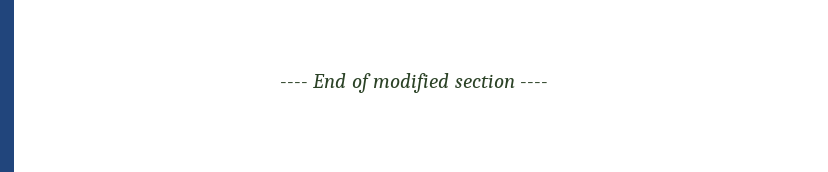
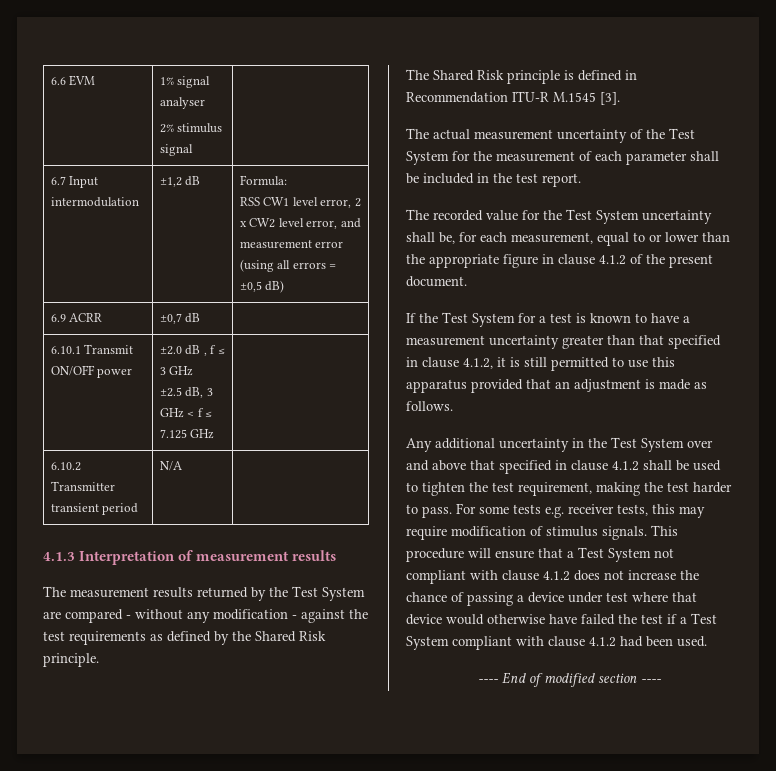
(279, 85) none -> [50,75,96,86] [159,76,211,88] [159,97,205,109] [159,123,223,133] [159,144,193,156] [50,176,99,188] [50,197,139,207] [159,176,201,187] [239,175,287,186] [239,197,361,208] [239,218,361,229] [239,240,344,249] [239,259,337,272] [239,280,285,293] [50,313,103,322] [159,313,201,324] [50,344,134,354] [50,365,133,378] [159,345,225,356] [159,366,194,376] [159,387,213,398] [159,408,213,418] [159,429,215,439] [50,462,81,471] [50,481,115,491] [50,503,139,515] [159,461,182,471] [43,550,337,565] [43,586,365,601] [43,609,368,623] [43,631,326,645] [43,653,99,667] [406,69,637,84] [406,91,620,105] [406,128,695,143] [406,151,719,165] [406,173,581,187] [406,209,712,224] [406,232,730,246] [406,254,713,268] [406,276,467,287] [406,312,690,327] [406,335,721,349] [406,357,675,371] [406,379,707,393] [406,401,453,411] [406,437,713,452] [406,460,721,474] [406,482,732,496] [406,503,705,518] [406,525,678,540] [406,547,674,562] [406,570,699,584] [406,592,697,606] [406,613,717,625] [406,636,707,650] 6.6 EVM | 1% signal analyser // 2% stimulus signal | // 6.7 Input intermodulation | ±1,2 dB | Formula: // RSS CW1 level error, 2 x CW2 level error, and measurement error (using all errors = ±0,5 dB) // 6.9 ACRR | ±0,7 dB | // 6.10.1 Transmit ON/OFF power | ±2.0 dB , f ≤ 3 GHz // ±2.5 dB, 3 GHz < f ≤ 7.125 GHz | // 6.10.2 Transmitter transient period | N/A | // 4.1.3 Interpretation of measurement results // The measurement results returned by the Test System are compared - without any modification - against the test requirements as defined by the Shared Risk principle. // The Shared Risk principle is defined in Recommendation ITU-R M.1545 [3]. // The actual measurement uncertainty of the Test System for the measurement of each parameter shall be included in the test report. // The recorded value for the Test System uncertainty shall be, for each measurement, equal to or lower than the appropriate figure in clause 4.1.2 of the present document. // If the Test System for a test is known to have a measurement uncertainty greater than that specified in clause 4.1.2, it is still permitted to use this apparatus provided that an adjustment is made as follows. // Any additional uncertainty in the Test System over and above that specified in clause 4.1.2 shall be used to tighten the test requirement, making the test harder to pass. For some tests e.g. receiver tests, this may require modification of stimulus signals. This procedure will ensure that a Test System not compliant with clause 4.1.2 does not increase the chance of passing a device under test where that device would otherwise have failed the test if a Test System compliant with clause 4.1.2 had been used. //

